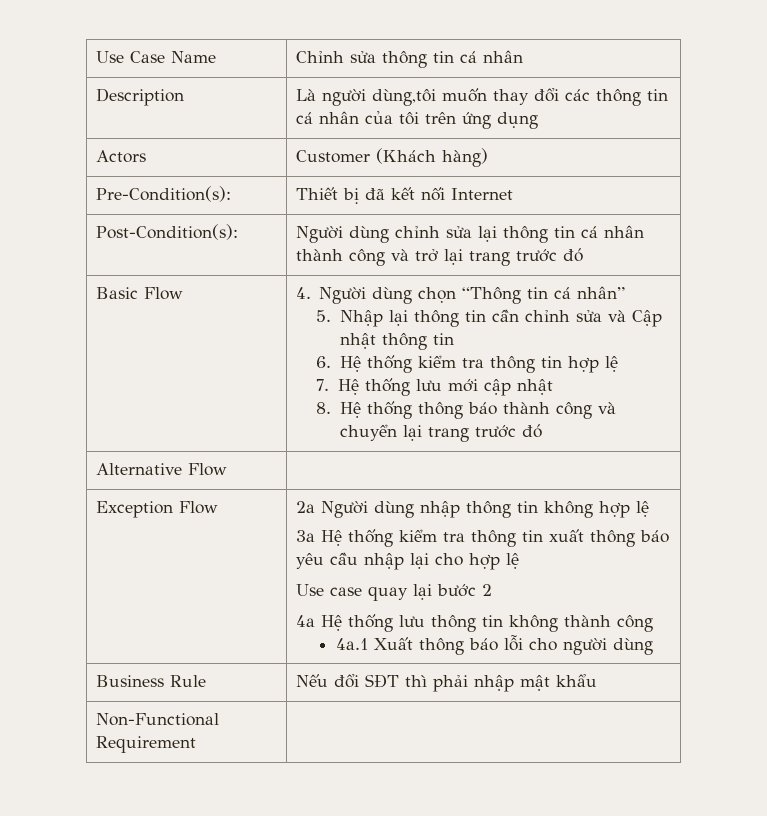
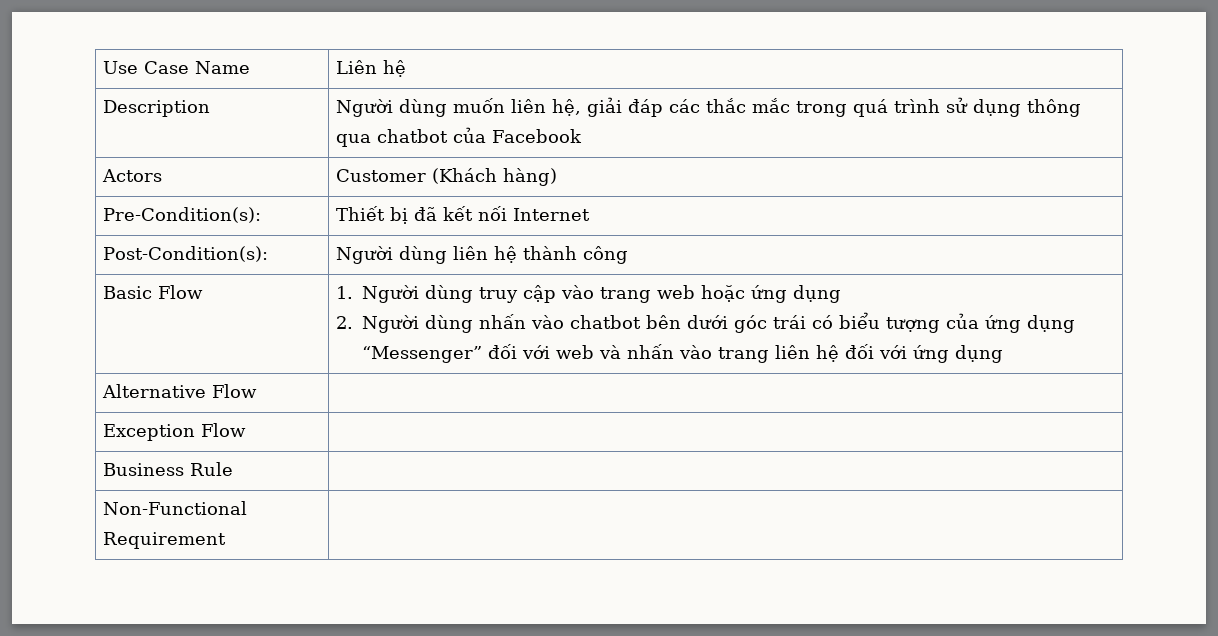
[295,50,523,68] [95,88,184,106] [295,88,668,106] [295,111,538,129] Chỉnh sửa thông tin cá nhân // Description | Là người dùng,tôi muốn thay đổi các thông tin cá nhân của tôi trên ứng dụng -> [336,60,407,77] [103,100,211,117] [336,97,1082,117] [336,127,583,147] Liên hệ // Description | Người dùng muốn liên hệ, giải đáp các thắc mắc trong quá trình sử dụng thông qua chatbot của Facebook
[394,225,644,243] [295,248,583,266] chỉnh sửa lại thông tin cá nhân thành công và trở lại trang trước đó -> [453,246,629,264] liên hệ thành công
[295,286,626,304] [316,309,663,327] [340,333,455,350] [316,355,619,373] [316,378,554,396] [316,401,617,419] [340,424,543,442] [95,463,227,476] [95,501,218,518] [295,501,649,518] [295,529,669,547] [295,552,519,570] [295,584,492,601] [295,614,653,632] [335,635,653,655] [95,675,206,687] [295,674,597,692] 4. Người dùng chọn “Thông tin cá nhân” // 5. Nhập lại thông tin cần chỉnh sửa và Cập nhật thông tin // 6. Hệ thống kiểm tra thông tin hợp lệ // 7. Hệ thống lưu mới cập nhật // 8. Hệ thống thông báo thành công và chuyển lại trang trước đó // Alternative Flow | // Exception Flow | 2a Người dùng nhập thông tin không hợp lệ // 3a Hệ thống kiểm tra thông tin xuất thông báo yêu cầu nhập lại cho hợp lệ // Use case quay lại bước 2 // 4a Hệ thống lưu thông tin không thành công // 4a.1 Xuất thông báo lỗi cho người dùng // Business Rule | Nếu đổi SĐT thì phải nhập mật khẩu -> [336,285,842,303] [336,312,1076,333] [362,344,1004,363] [102,384,258,398] [103,423,247,441] [103,462,234,476] 1. Người dùng truy cập vào trang web hoặc ứng dụng // 2. Người dùng nhấn vào chatbot bên dưới góc trái có biểu tượng của ứng dụng “Messenger” đối với web và nhấn vào trang liên hệ đối với ứng dụng // Alternative Flow | // Exception Flow | // Business Rule |

